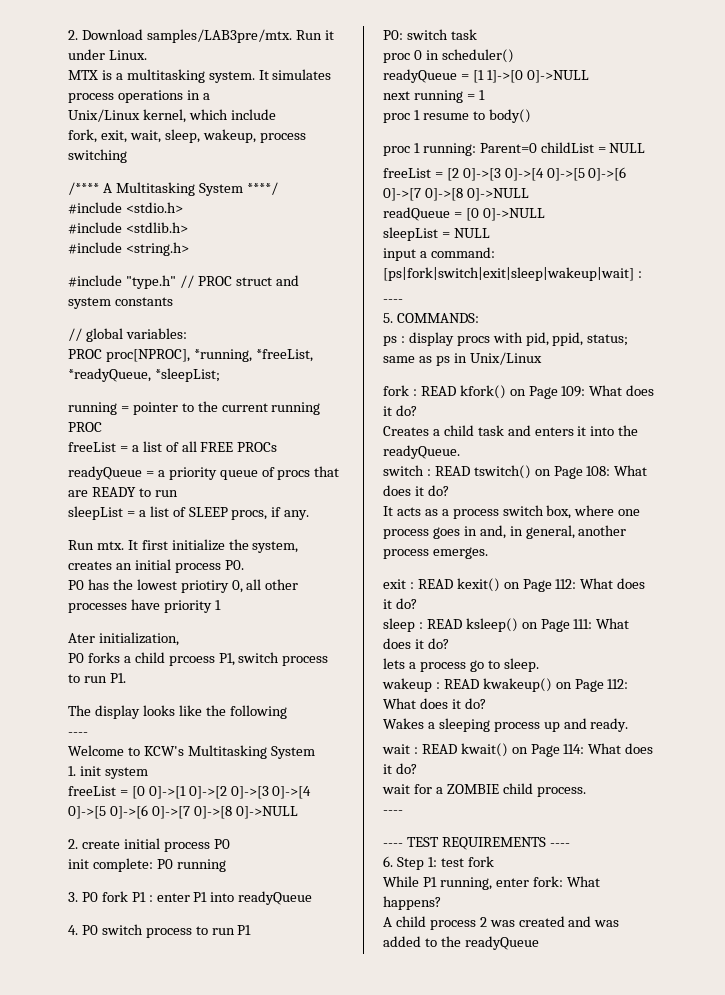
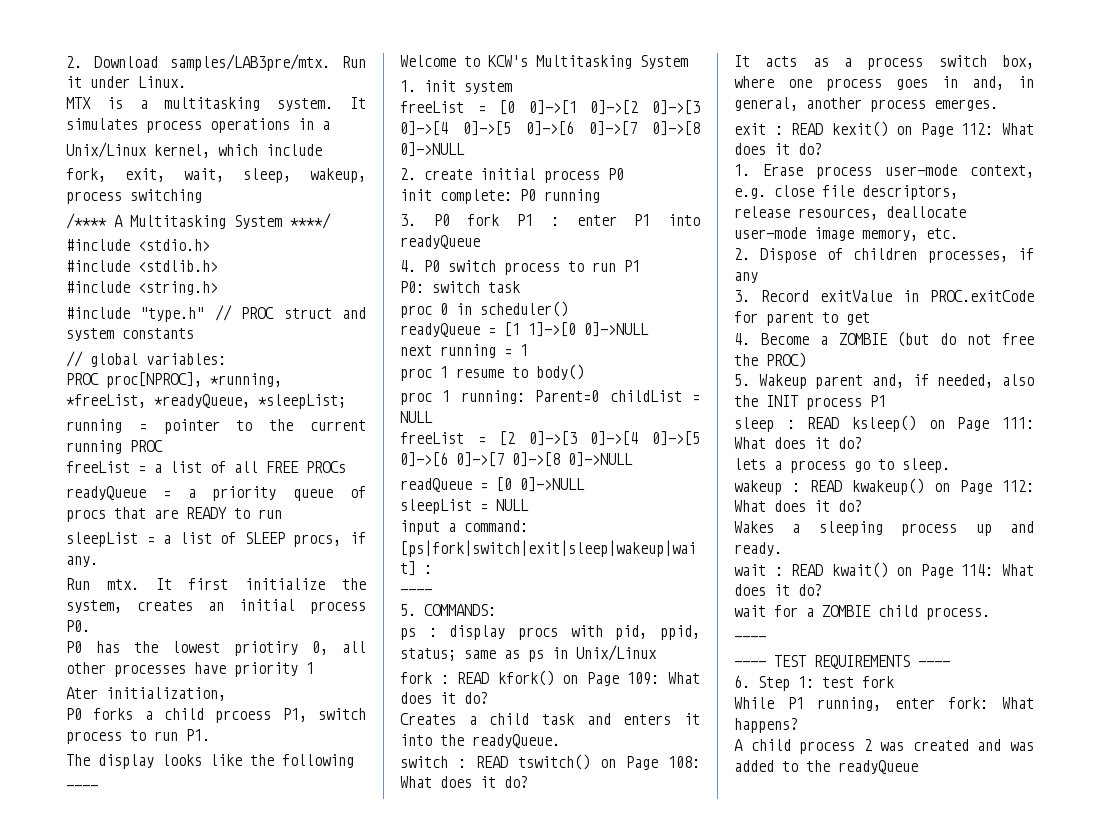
(417, 603) none -> [734,164,1034,179] [734,185,958,200] [734,206,966,220] [734,227,958,241] [734,248,1034,263] [734,272,758,283] [734,290,1034,302] [734,311,870,326] [734,331,1034,347] [734,352,806,368] [734,374,1034,389] [734,395,886,410] // 1. Erase process user-mode context, e.g. close file descriptors, // release resources, deallocate user-mode image memory, etc. // 2. Dispose of children processes, if any // 3. Record exitValue in PROC.exitCode for parent to get // 4. Become a ZOMBIE (but do not free the PROC) // 5. Wakeup parent and, if needed, also the INIT process P1

